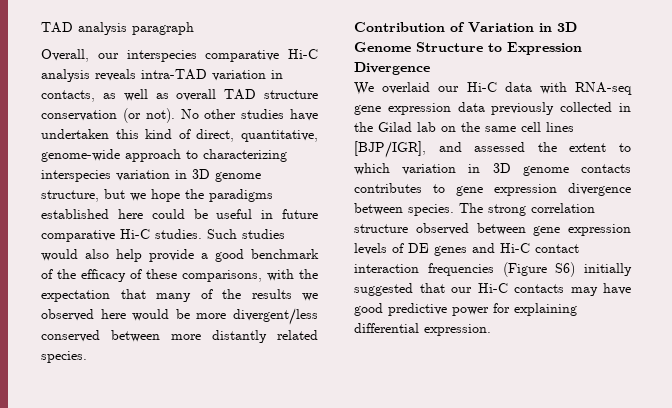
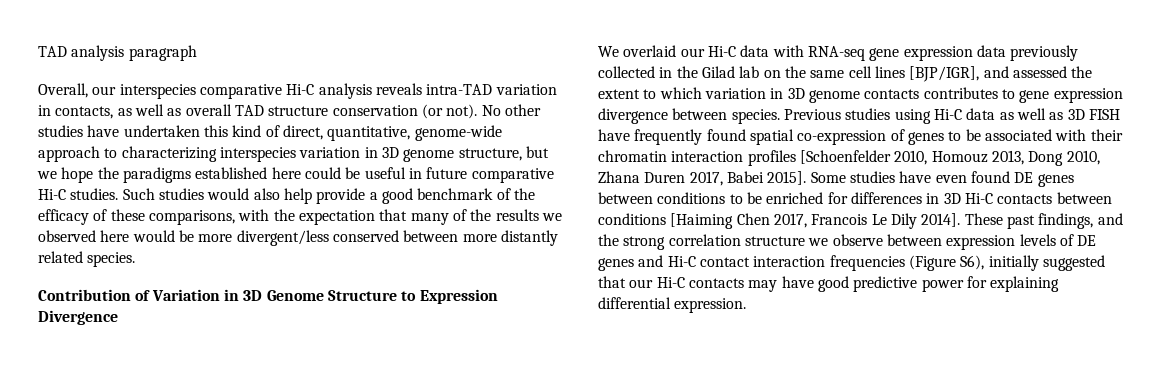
[459,203,595,216] [354,223,561,236] The strong correlation structure observed between gene -> [783,108,1120,124] [598,129,1123,145] [598,150,1100,166] [598,171,1074,187] [598,192,1112,204] [598,213,1123,229] [598,234,942,250] Previous studies using Hi-C data as well as 3D FISH have frequently found spatial co-expression of genes to be associated with their chromatin interaction profiles [Schoenfelder 2010, Homouz 2013, Dong 2010, Zhana Duren 2017, Babei 2015]. Some studies have even found DE genes between conditions to be enriched for differences in 3D Hi-C contacts between conditions [Haiming Chen 2017, Francois Le Dily 2014]. These past findings, and the strong correlation structure we observe between
[555,262,576,277] S6) -> [960,255,985,270] S6),

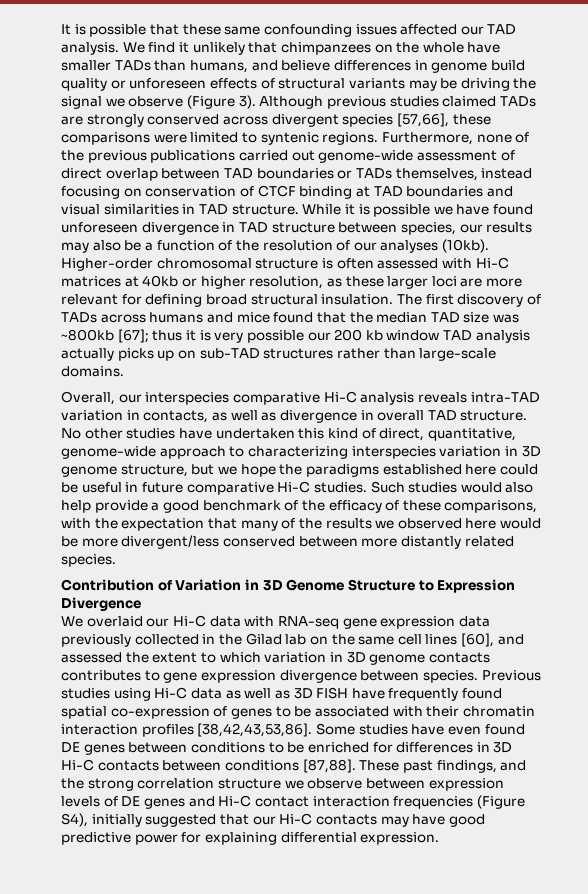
[38,45,197,61] TAD analysis paragraph -> [61,24,517,37] [61,42,501,55] [61,60,525,73] [61,78,537,91] [61,95,536,109] [61,113,491,127] [61,132,530,145] [61,150,515,163] [61,168,533,181] [61,185,513,199] [61,204,534,217] [61,222,533,235] [61,239,490,253] [61,257,509,271] [61,275,523,289] [61,294,541,307] [61,312,520,323] [61,329,530,343] [61,348,497,361] [61,366,124,377] It is possible that these same confounding issues affected our TAD analysis. We find it unlikely that chimpanzees on the whole have smaller TADs than humans, and believe differences in genome build quality or unforeseen effects of structural variants may be driving the signal we observe (Figure 3). Although previous studies claimed TADs are strongly conserved across divergent species [57,66], these comparisons were limited to syntenic regions. Furthermore, none of the previous publications carried out genome-wide assessment of direct overlap between TAD boundaries or TADs themselves, instead focusing on conservation of CTCF binding at TAD boundaries and visual similarities in TAD structure. While it is possible we have found unforeseen divergence in TAD structure between species, our results may also be a function of the resolution of our analyses (10kb). Higher-order chromosomal structure is often assessed with Hi-C matrices at 40kb or higher resolution, as these larger loci are more relevant for defining broad structural insulation. The first discovery of TADs across humans and mice found that the median TAD size was ~800kb [67]; thus it is very possible our 200 kb window TAD analysis actually picks up on sub-TAD structures rather than large-scale domains.
[185,104,478,119] overall TAD structure conservation (or not). -> [279,410,528,423] divergence in overall TAD structure.
[909,66,980,82] [BJP/IGR], -> [461,633,495,647] [60],
[799,150,1100,166] [598,171,807,186] [Schoenfelder 2010, Homouz 2013, Dong 2010, Zhana Duren 2017, Babei 2015]. -> [197,723,313,737] [38,42,43,53,86].
[670,213,961,229] [Haiming Chen 2017, Francois Le Dily 2014]. -> [302,759,356,773] [87,88].
[960,255,985,270] S6), -> [61,813,88,827] S4),

